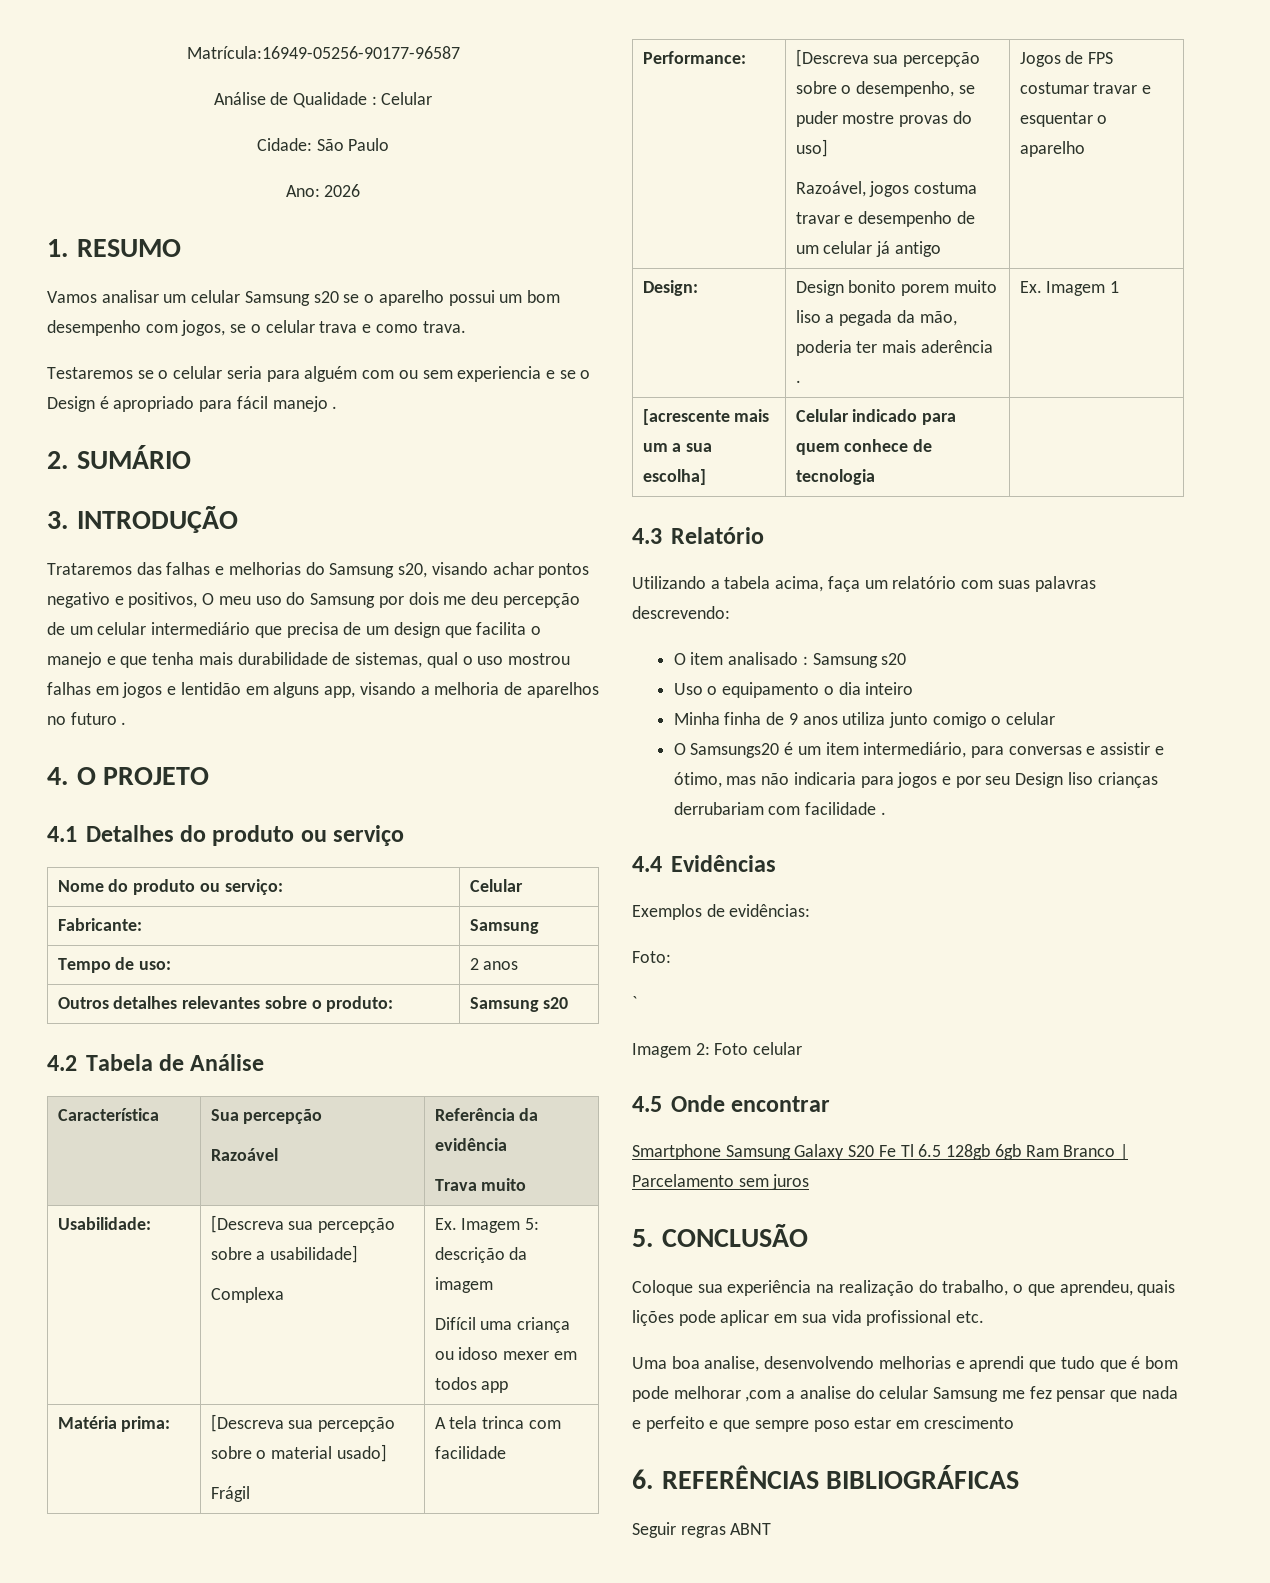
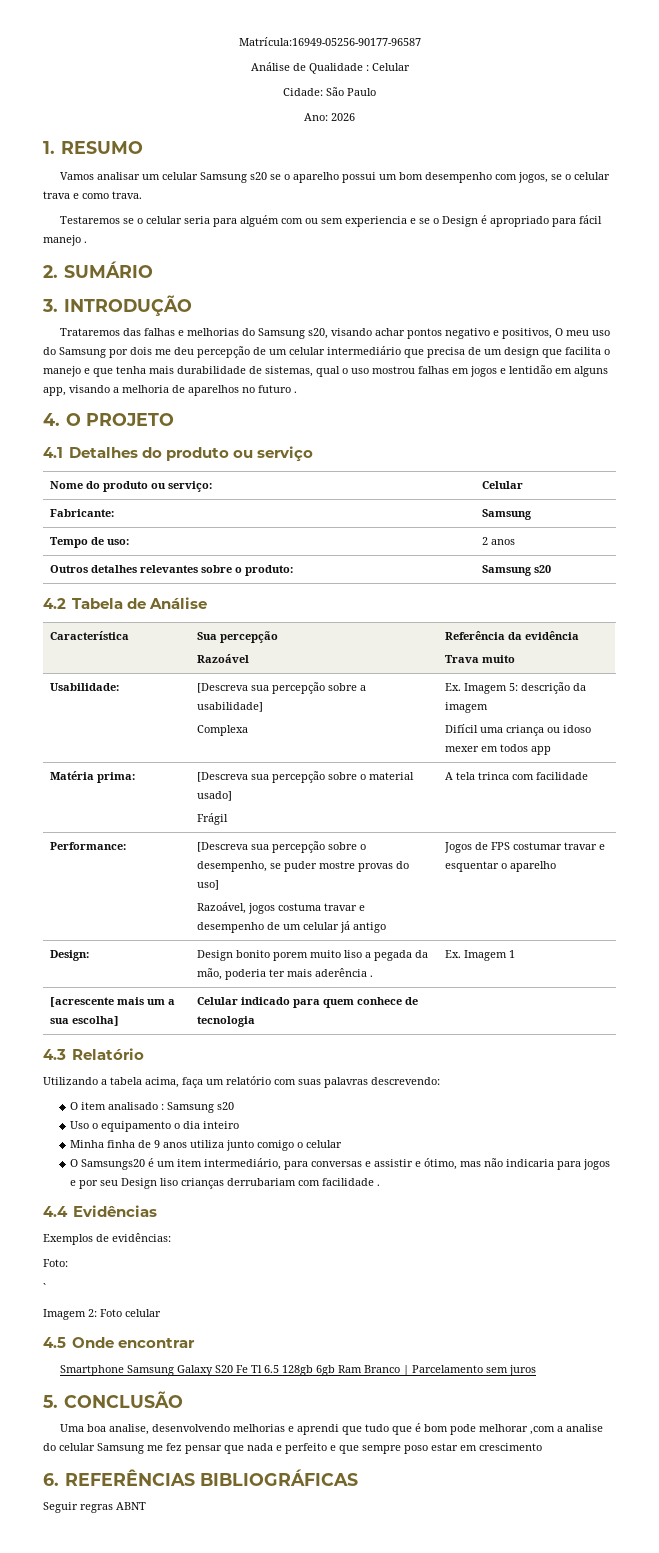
[632,1280,1176,1296] [632,1310,985,1326] // Coloque sua experiência na realização do trabalho, o que aprendeu, quais lições pode aplicar em sua vida profissional etc. -> (183, 1399) none

